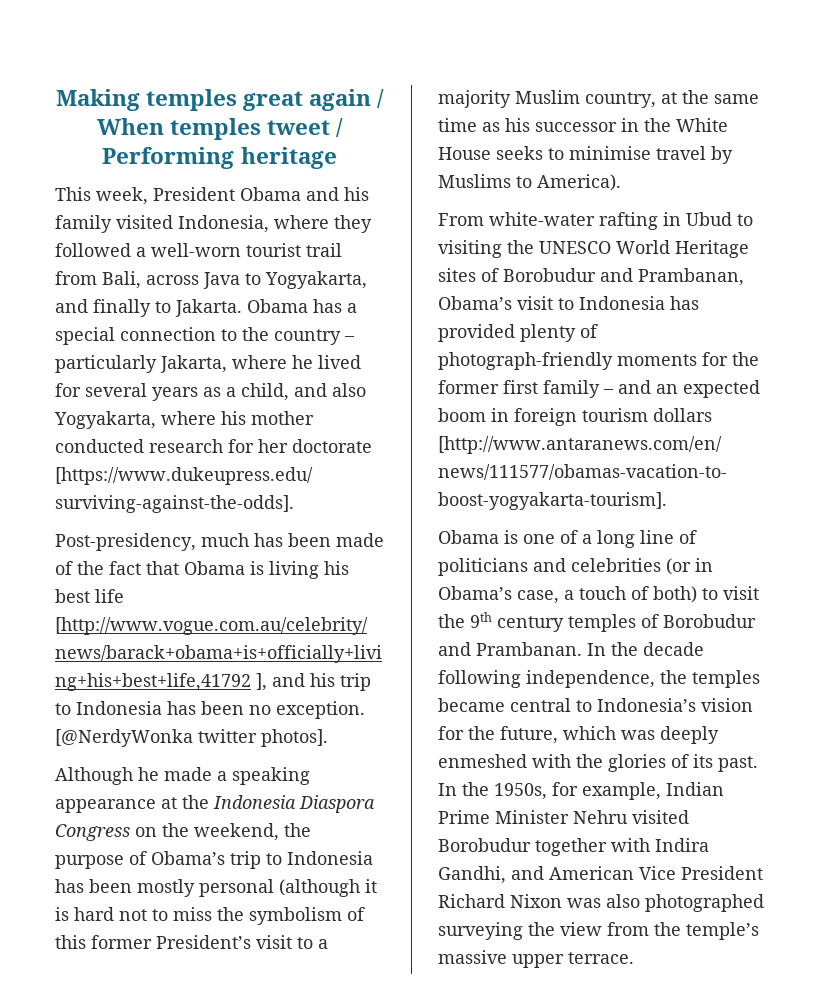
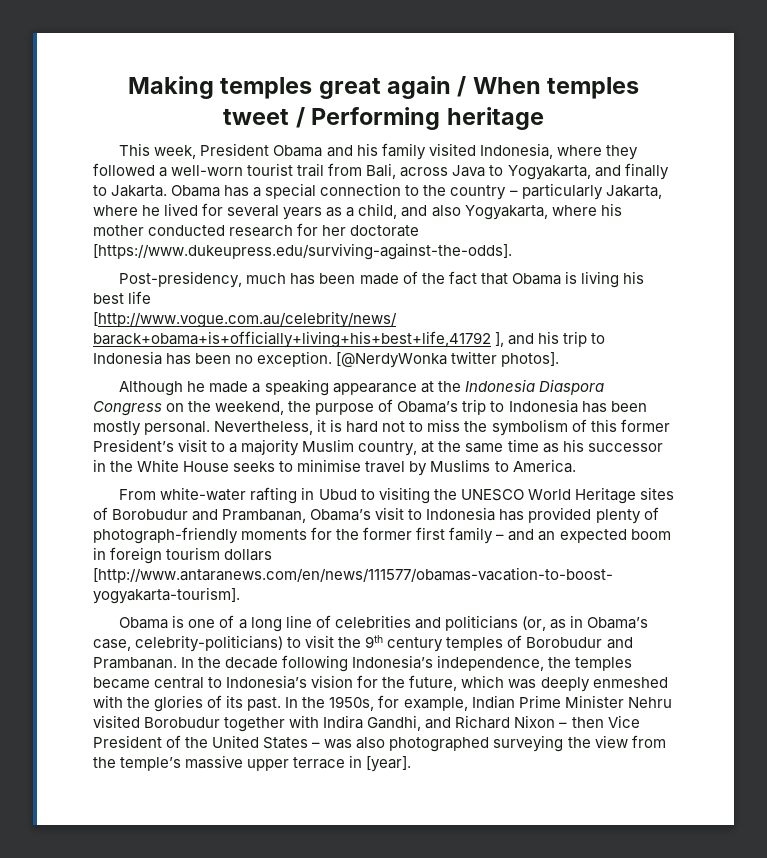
[199,879,360,897] personal (although -> [144,421,314,435] personal. Nevertheless,
[537,174,621,191] America). -> [512,459,576,473] America.
[438,558,713,576] [438,586,697,604] politicians and celebrities (or in Obama’s case, a touch of both) -> [334,615,649,631] [93,635,284,652] celebrities and politicians (or, as in Obama’s case, celebrity-politicians)
(521, 679) none -> [352,655,434,669] Indonesia’s
[549,866,763,880] [438,894,562,908] American Vice President Richard Nixon -> [455,715,640,729] [93,735,321,749] Richard Nixon – then Vice President of the United States –
[568,952,634,964] terrace. -> [293,755,412,772] terrace in [year].

